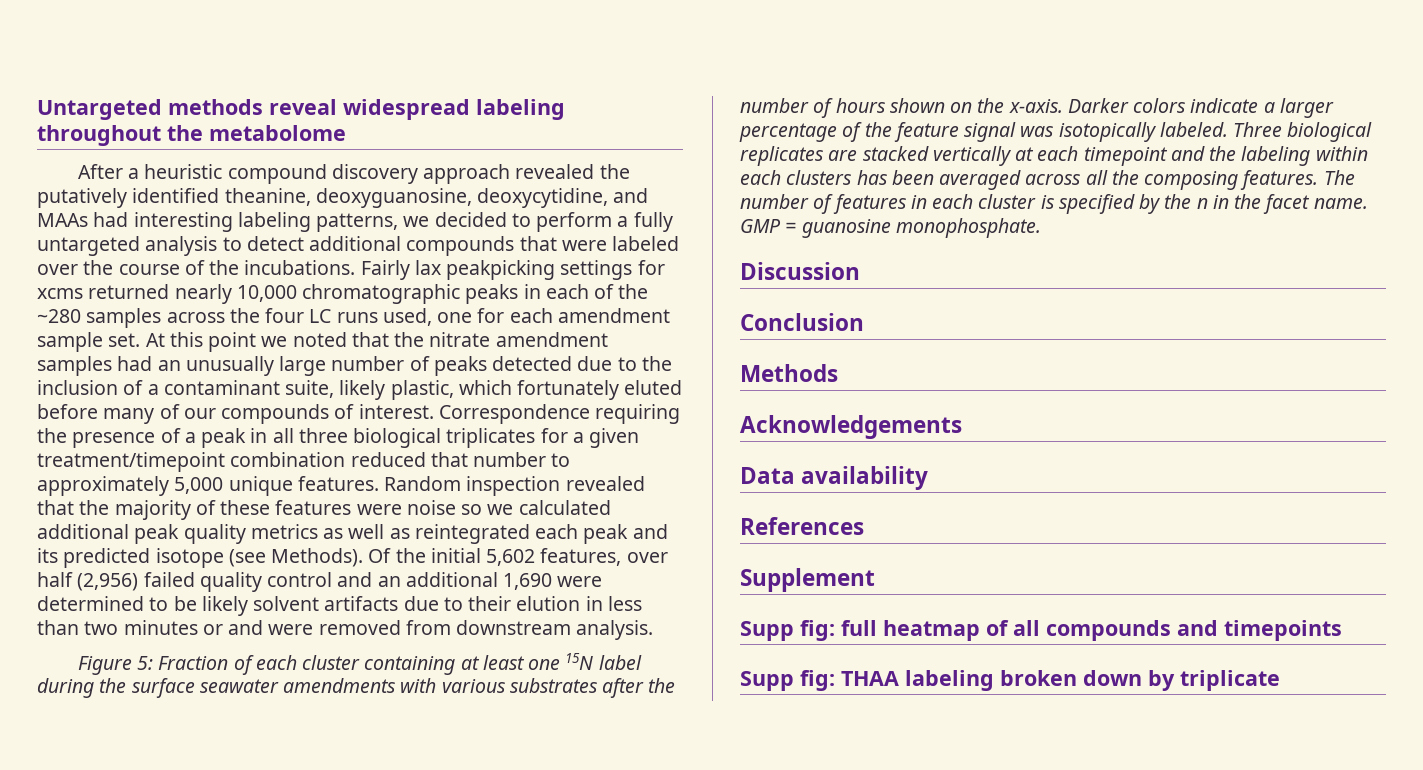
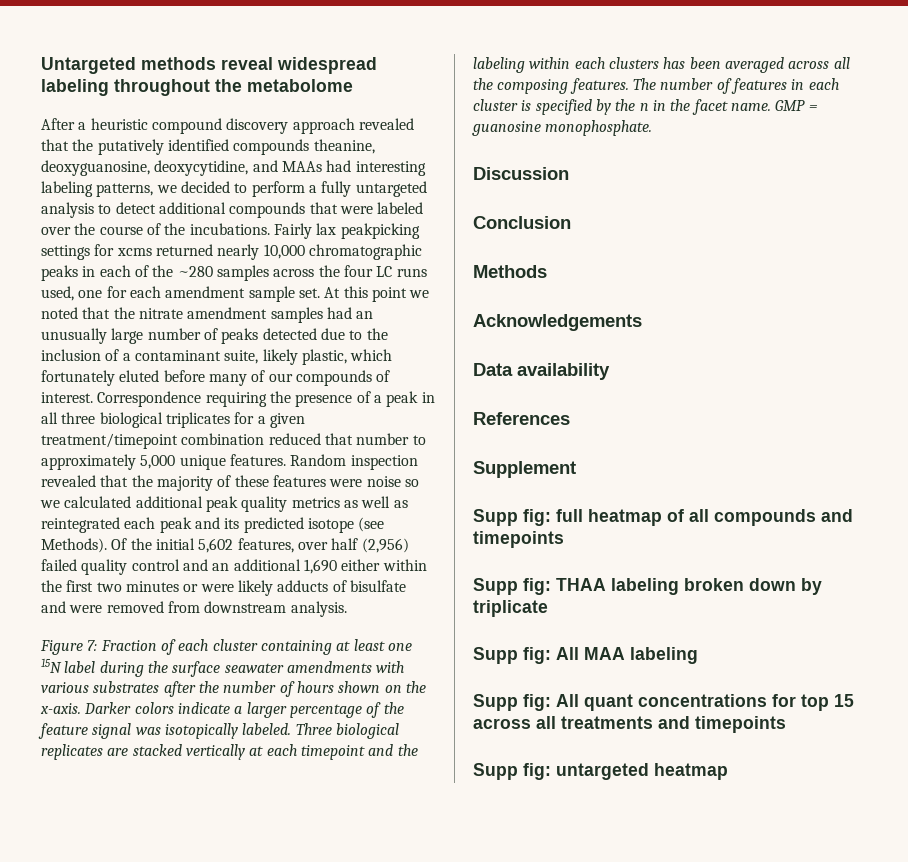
(595, 171) none -> [41,139,69,151] that
(220, 195) none -> [233,139,310,155] compounds
[557,576,603,587] [37,596,642,616] [37,620,223,635] were determined to be likely solvent artifacts due to their elution in less than two minutes or -> [341,559,427,571] [41,580,406,596] either within the first two minutes or were likely adducts of bisulfate
[136,656,153,670] 5: -> [87,640,98,651] 7:
(1280, 680) none -> [473,647,698,664] [473,694,854,711] [473,716,786,733] [473,763,728,780] // Supp fig: All MAA labeling // Supp fig: All quant concentrations for top 15 across all treatments and timepoints // Supp fig: untargeted heatmap

